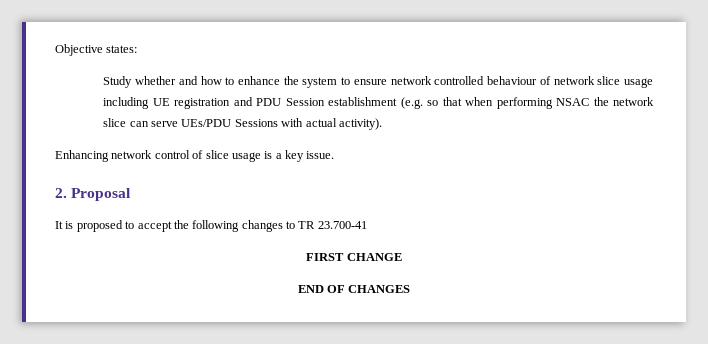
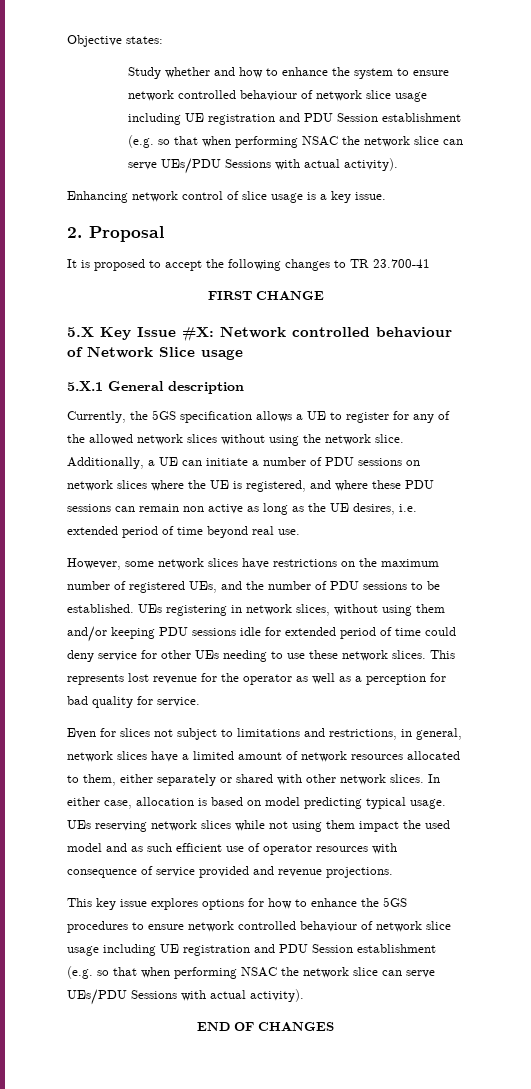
(402, 257) none -> [67,326,452,342] [67,346,243,360] [67,381,244,394] [67,410,450,423] [67,434,404,446] [67,457,420,469] [67,480,434,492] [67,503,417,515] [67,526,300,538] [67,558,439,570] [67,581,440,593] [67,604,445,616] [67,626,456,642] [67,650,455,662] [67,673,446,685] [67,696,200,708] [67,728,462,740] [67,751,460,762] [67,774,440,786] [67,797,446,809] [67,820,450,832] [67,843,397,855] [67,866,393,878] [67,897,407,910] [67,921,451,933] [67,944,436,956] [67,966,435,979] [67,989,304,1005] // 5.X Key Issue #X: Network controlled behaviour of Network Slice usage // 5.X.1 General description // Currently, the 5GS specification allows a UE to register for any of the allowed network slices without using the network slice. Additionally, a UE can initiate a number of PDU sessions on network slices where the UE is registered, and where these PDU sessions can remain non active as long as the UE desires, i.e. extended period of time beyond real use. // However, some network slices have restrictions on the maximum number of registered UEs, and the number of PDU sessions to be established. UEs registering in network slices, without using them and/or keeping PDU sessions idle for extended period of time could deny service for other UEs needing to use these network slices. This represents lost revenue for the operator as well as a perception for bad quality for service. // Even for slices not subject to limitations and restrictions, in general, network slices have a limited amount of network resources allocated to them, either separately or shared with other network slices. In either case, allocation is based on model predicting typical usage. UEs reserving network slices while not using them impact the used model and as such efficient use of operator resources with consequence of service provided and revenue projections. // This key issue explores options for how to enhance the 5GS procedures to ensure network controlled behaviour of network slice usage including UE registration and PDU Session establishment (e.g. so that when performing NSAC the network slice can serve UEs/PDU Sessions with actual activity).

